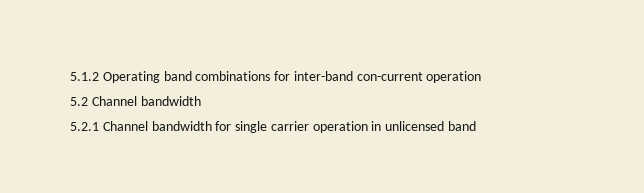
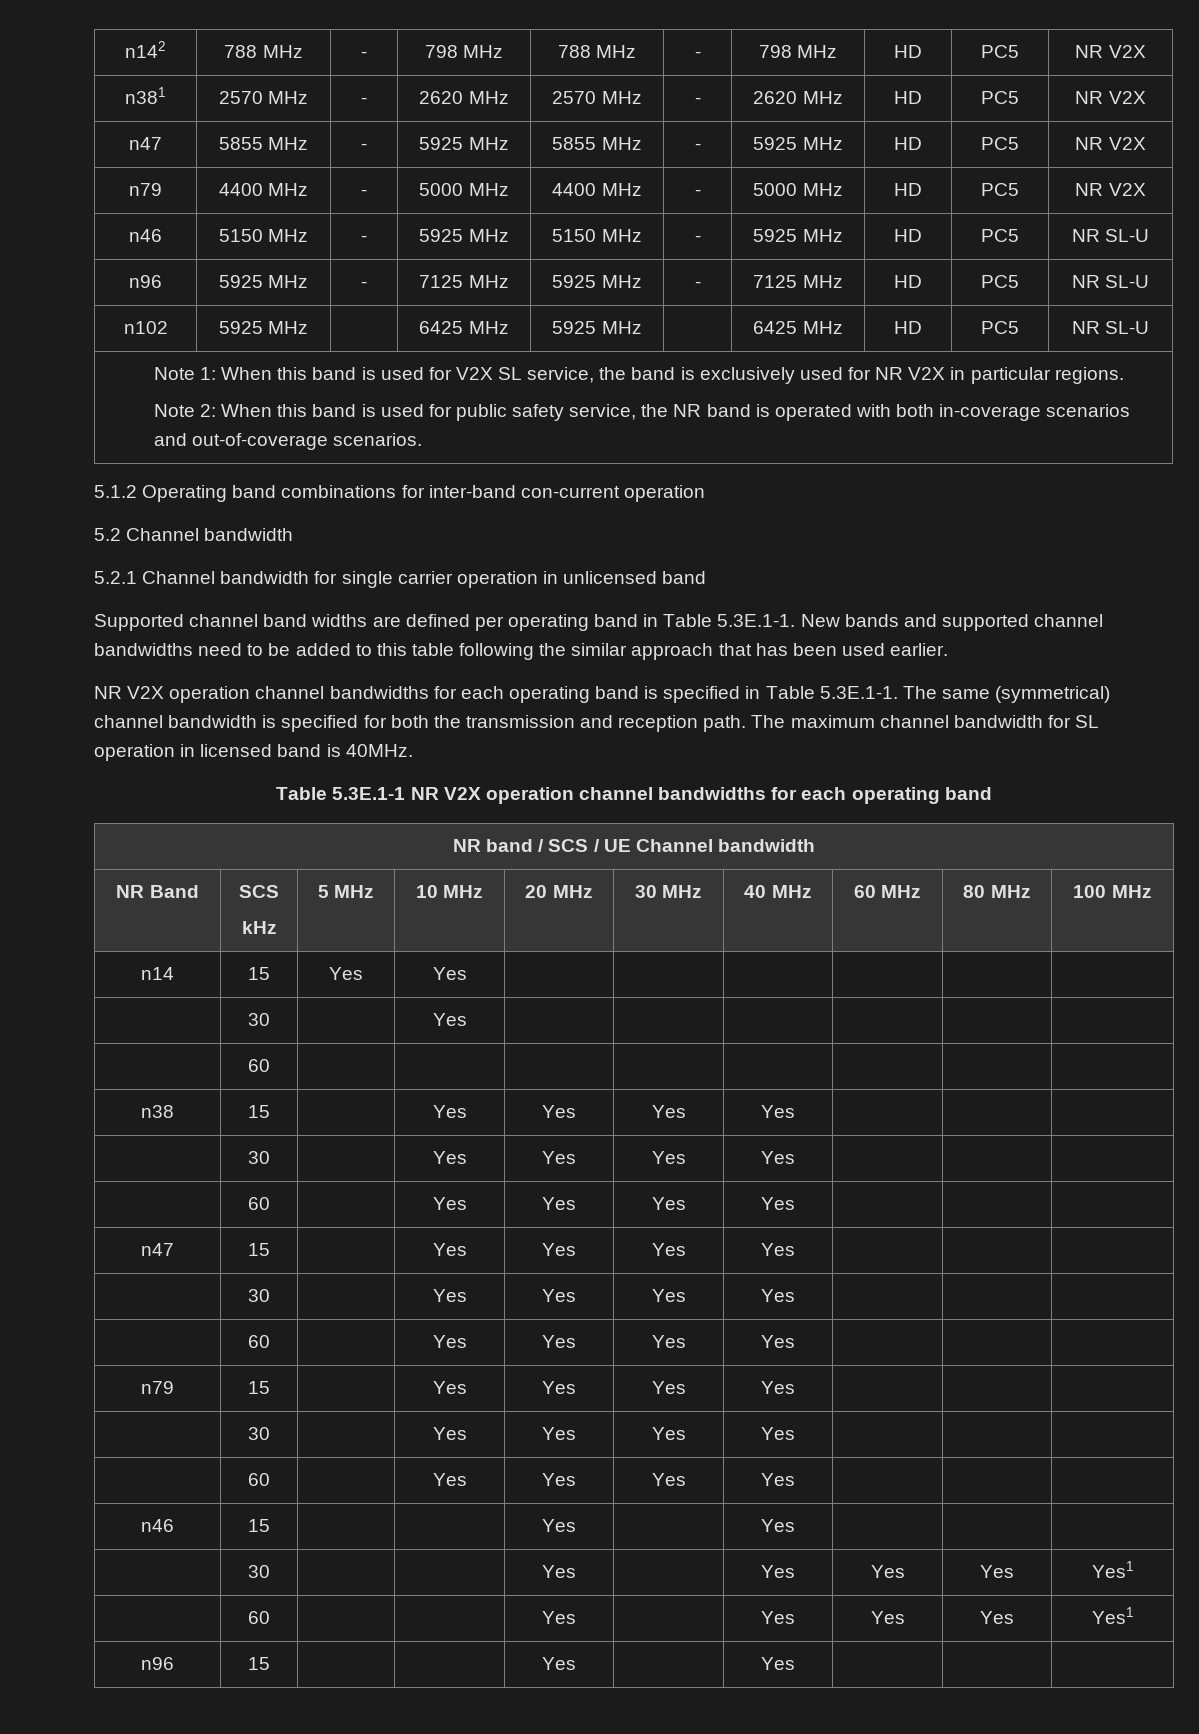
(70, 76) none -> [125,41,166,58] [224,45,303,58] [361,51,367,58] [424,45,504,58] [557,45,637,58] [694,51,701,58] [758,45,838,58] [894,45,922,58] [981,45,1019,58] [1075,45,1146,58] [125,87,166,104] [218,91,309,104] [361,97,367,104] [419,91,509,104] [552,91,642,104] [694,97,701,104] [753,91,843,104] [894,91,922,104] [981,91,1019,104] [1075,91,1146,104] [129,137,162,150] [218,137,309,150] [361,143,367,150] [419,137,509,150] [552,137,642,150] [694,143,701,150] [753,137,843,150] [894,137,922,150] [981,137,1019,150] [1075,137,1146,150] [129,183,162,196] [218,183,309,196] [361,189,367,196] [419,183,509,196] [552,183,642,196] [694,189,701,196] [753,183,843,196] [894,183,922,196] [981,183,1019,196] [1075,183,1146,196] [129,229,162,242] [218,229,309,242] [361,235,367,242] [419,229,509,242] [552,229,642,242] [694,235,701,242] [753,229,843,242] [894,229,922,242] [981,229,1019,242] [1071,229,1150,242] [129,275,162,288] [218,275,309,288] [361,281,367,288] [419,275,509,288] [552,275,642,288] [694,281,701,288] [753,275,843,288] [894,275,922,288] [981,275,1019,288] [1071,275,1150,288] [123,321,168,334] [218,321,309,334] [419,321,509,334] [552,321,642,334] [753,321,843,334] [894,321,922,334] [981,321,1019,334] [1071,321,1150,334] [153,367,1124,384] [153,404,1131,421] [153,433,423,450] n142 | 788 MHz | - | 798 MHz | 788 MHz | - | 798 MHz | HD | PC5 | NR V2X // n381 | 2570 MHz | - | 2620 MHz | 2570 MHz | - | 2620 MHz | HD | PC5 | NR V2X // n47 | 5855 MHz | - | 5925 MHz | 5855 MHz | - | 5925 MHz | HD | PC5 | NR V2X // n79 | 4400 MHz | - | 5000 MHz | 4400 MHz | - | 5000 MHz | HD | PC5 | NR V2X // n46 | 5150 MHz | - | 5925 MHz | 5150 MHz | - | 5925 MHz | HD | PC5 | NR SL-U // n96 | 5925 MHz | - | 7125 MHz | 5925 MHz | - | 7125 MHz | HD | PC5 | NR SL-U // n102 | 5925 MHz | | 6425 MHz | 5925 MHz | | 6425 MHz | HD | PC5 | NR SL-U // Note 1: When this band is used for V2X SL service, the band is exclusively used for NR V2X in particular regions. // Note 2: When this band is used for public safety service, the NR band is operated with both in-coverage scenarios and out-of-coverage scenarios. //
(477, 126) none -> [94,614,1104,631] [94,643,949,660] [94,686,1111,703] [94,715,1100,732] [94,744,413,761] [276,787,992,804] [453,839,815,852] [116,885,199,898] [239,885,279,898] [241,921,277,934] [317,885,375,898] [415,885,484,898] [525,885,593,898] [634,885,703,898] [744,885,812,898] [853,885,922,898] [963,885,1031,898] [1073,885,1152,898] [141,967,174,980] [248,967,270,980] [329,967,363,980] [432,967,467,980] [248,1013,270,1026] [432,1013,467,1026] [248,1059,270,1072] [141,1105,174,1118] [248,1105,270,1118] [432,1105,467,1118] [542,1105,576,1118] [651,1105,686,1118] [761,1105,795,1118] [248,1151,270,1164] [432,1151,467,1164] [542,1151,576,1164] [651,1151,686,1164] [761,1151,795,1164] [248,1197,270,1210] [432,1197,467,1210] [542,1197,576,1210] [651,1197,686,1210] [761,1197,795,1210] [141,1243,174,1256] [248,1243,270,1256] [432,1243,467,1256] [542,1243,576,1256] [651,1243,686,1256] [761,1243,795,1256] [248,1289,270,1302] [432,1289,467,1302] [542,1289,576,1302] [651,1289,686,1302] [761,1289,795,1302] [248,1335,270,1348] [432,1335,467,1348] [542,1335,576,1348] [651,1335,686,1348] [761,1335,795,1348] [141,1381,174,1394] [248,1381,270,1394] [432,1381,467,1394] [542,1381,576,1394] [651,1381,686,1394] [761,1381,795,1394] [248,1427,270,1440] [432,1427,467,1440] [542,1427,576,1440] [651,1427,686,1440] [761,1427,795,1440] [248,1473,270,1486] [432,1473,467,1486] [542,1473,576,1486] [651,1473,686,1486] [761,1473,795,1486] [141,1519,174,1532] [248,1519,270,1532] [542,1519,576,1532] [761,1519,795,1532] [248,1565,270,1578] [542,1565,576,1578] [761,1565,795,1578] [870,1565,905,1578] [980,1565,1014,1578] [1091,1561,1134,1578] [248,1611,270,1624] [542,1611,576,1624] [761,1611,795,1624] [870,1611,905,1624] [980,1611,1014,1624] [1091,1607,1134,1624] [141,1657,174,1670] [248,1657,270,1670] [542,1657,576,1670] [761,1657,795,1670] // Supported channel band widths are defined per operating band in Table 5.3E.1-1. New bands and supported channel bandwidths need to be added to this table following the similar approach that has been used earlier. // NR V2X operation channel bandwidths for each operating band is specified in Table 5.3E.1-1. The same (symmetrical) channel bandwidth is specified for both the transmission and reception path. The maximum channel bandwidth for SL operation in licensed band is 40MHz. // Table 5.3E.1-1 NR V2X operation channel bandwidths for each operating band // NR band / SCS / UE Channel bandwidth // NR Band | SCS // kHz | 5 MHz | 10 MHz | 20 MHz | 30 MHz | 40 MHz | 60 MHz | 80 MHz | 100 MHz // n14 | 15 | Yes | Yes | | | | | | // | 30 | | Yes | | | | | | // | 60 | | | | | | | | // n38 | 15 | | Yes | Yes | Yes | Yes | | | // | 30 | | Yes | Yes | Yes | Yes | | | // | 60 | | Yes | Yes | Yes | Yes | | | // n47 | 15 | | Yes | Yes | Yes | Yes | | | // | 30 | | Yes | Yes | Yes | Yes | | | // | 60 | | Yes | Yes | Yes | Yes | | | // n79 | 15 | | Yes | Yes | Yes | Yes | | | // | 30 | | Yes | Yes | Yes | Yes | | | // | 60 | | Yes | Yes | Yes | Yes | | | // n46 | 15 | | | Yes | | Yes | | | // | 30 | | | Yes | | Yes | Yes | Yes | Yes1 // | 60 | | | Yes | | Yes | Yes | Yes | Yes1 // n96 | 15 | | | Yes | | Yes | | |

